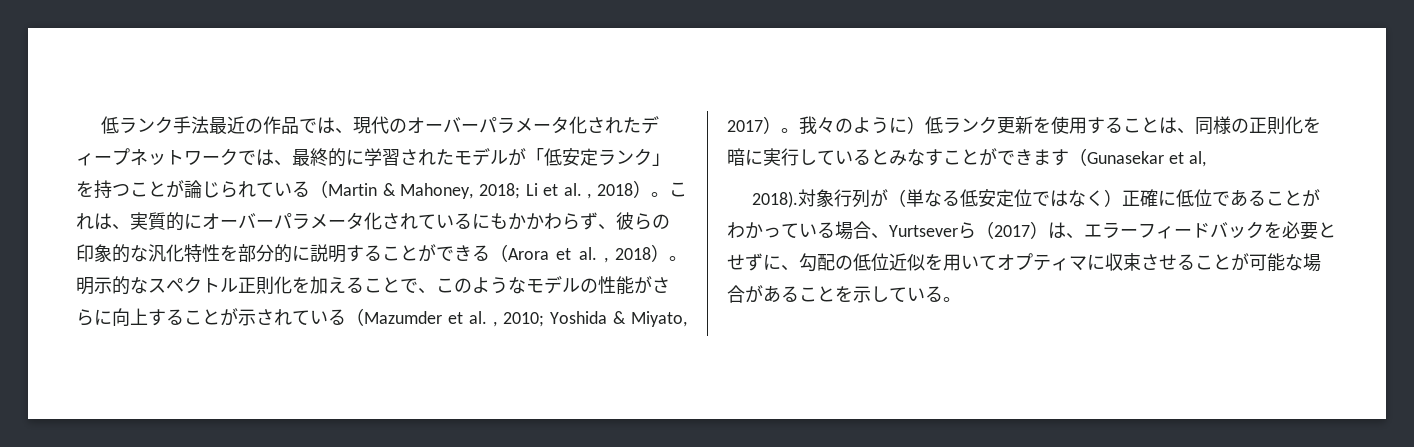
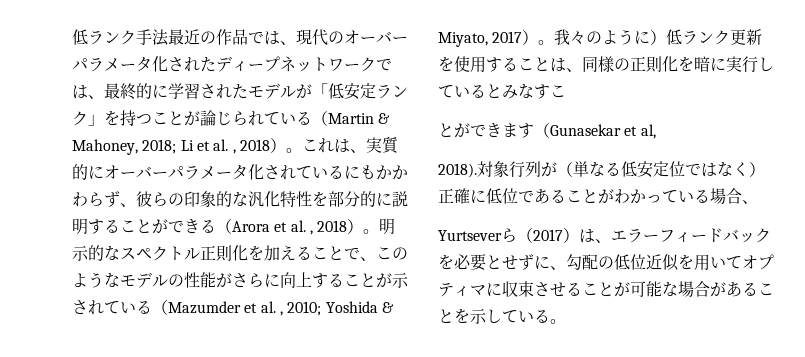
(961, 157) none -> (566, 91) //
(889, 236) none -> (758, 202) //

